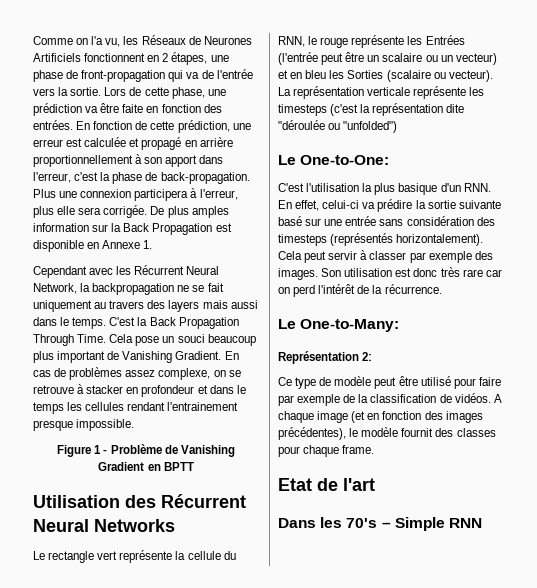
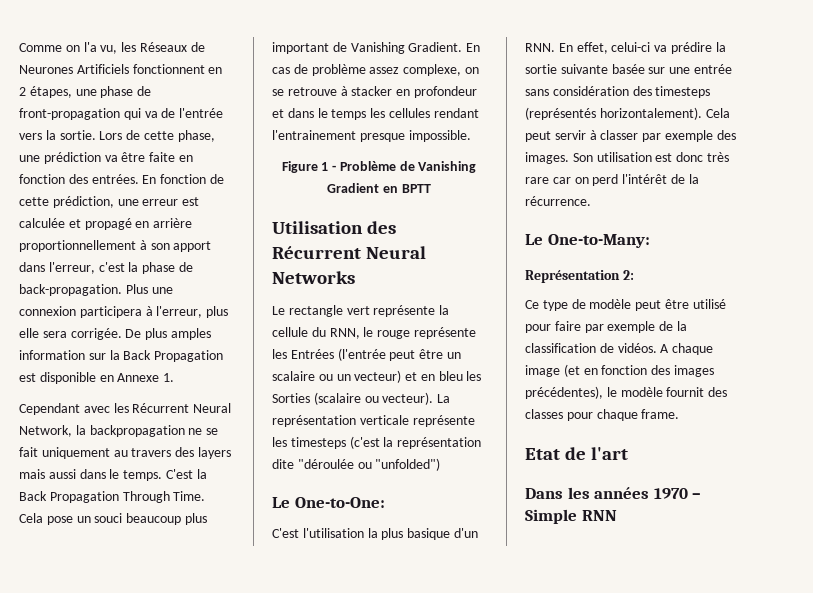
[69,367,123,380] problèmes -> [311,64,366,76] problème
[278,216,302,226] basé -> [611,64,645,74] basée
[346,518,378,528] 70's -> [594,487,688,499] années 1970

